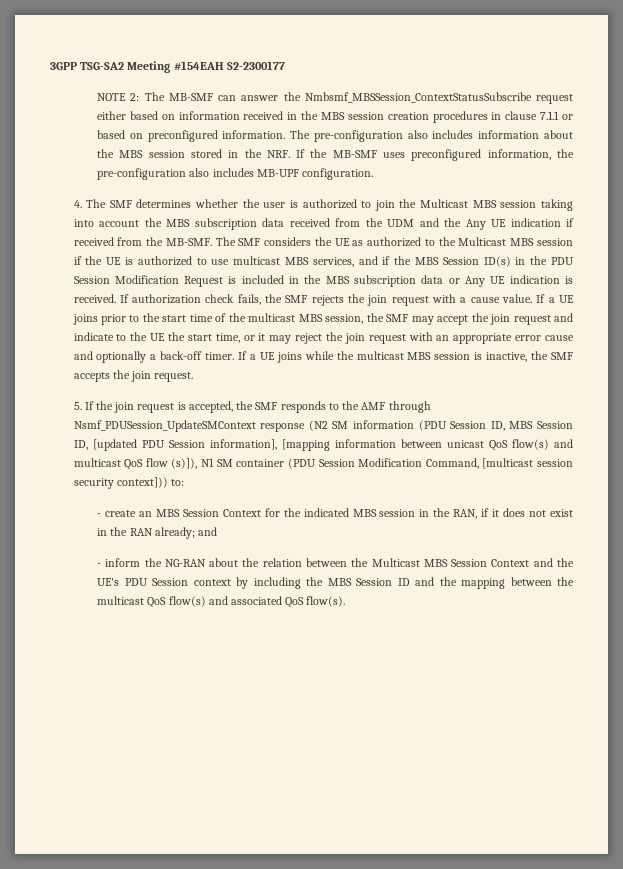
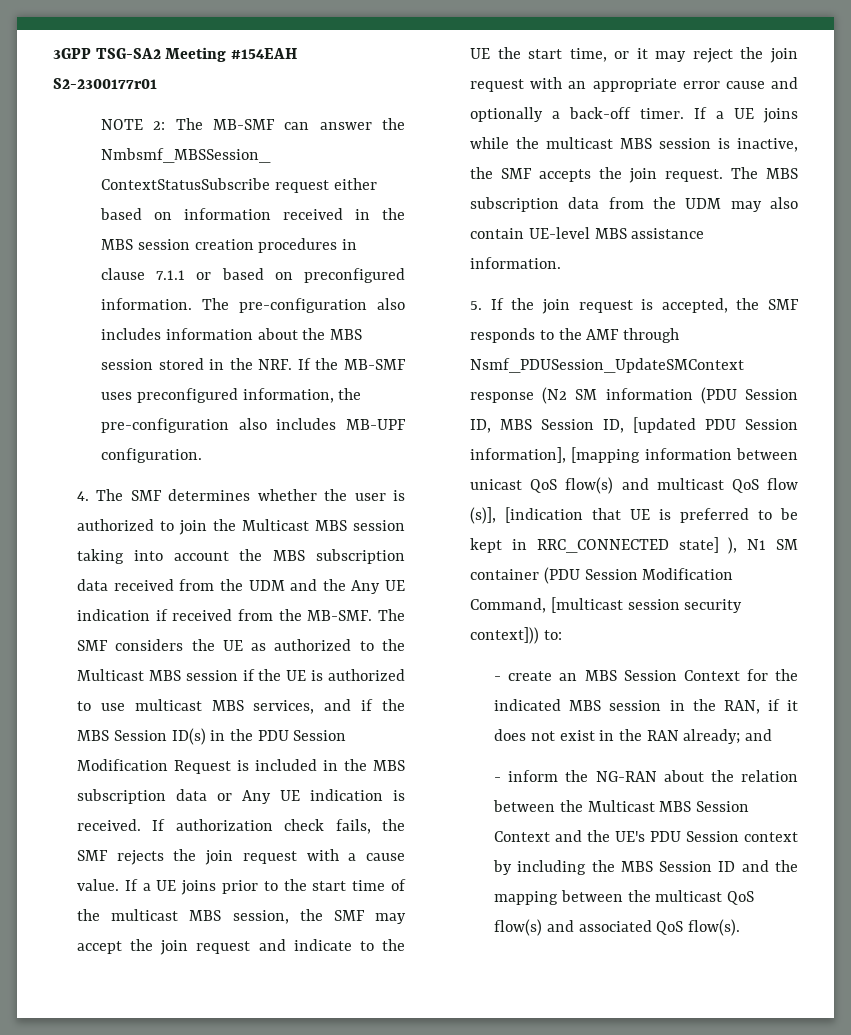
[226,61,285,70] S2-2300177 -> [53,78,157,89] S2-2300177r01
(194, 377) none -> [731,167,798,179] [470,197,798,212] [470,227,705,239] [470,257,562,269] The MBS subscription data from the UDM may also contain UE-level MBS assistance information.
[171,458,198,469] (s)]), -> [470,507,798,524] [470,537,738,554] (s)], [indication that UE is preferred to be kept in RRC_CONNECTED state] ),

